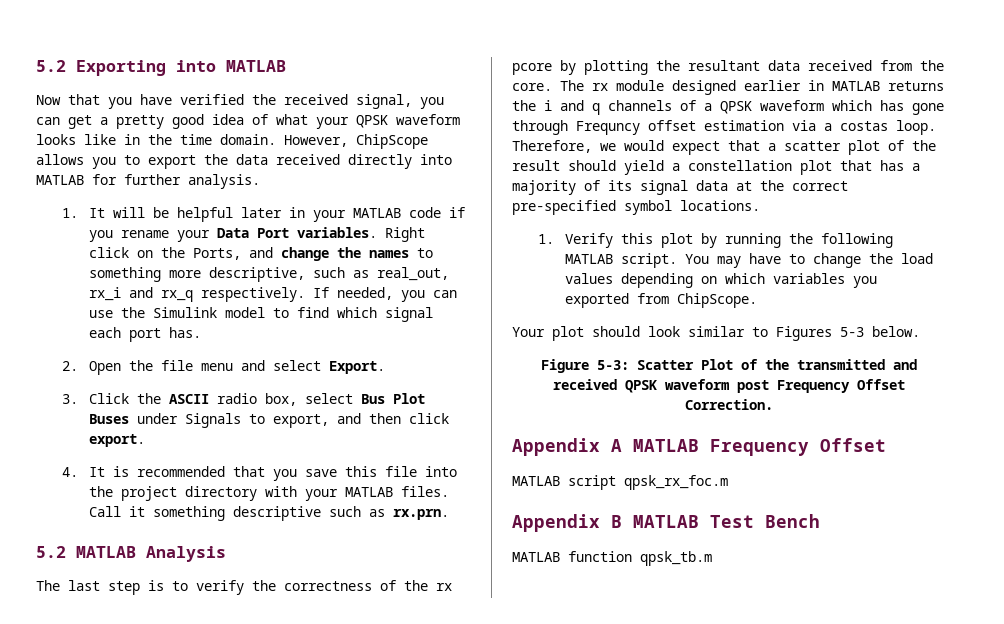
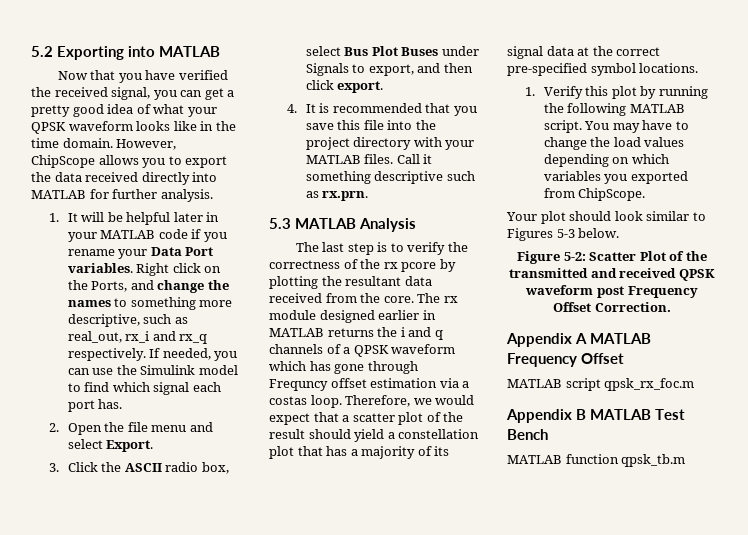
[36,546,66,558] 5.2 -> [269,218,291,229] 5.3
[597,360,629,370] 5-3: -> [563,252,586,261] 5-2:

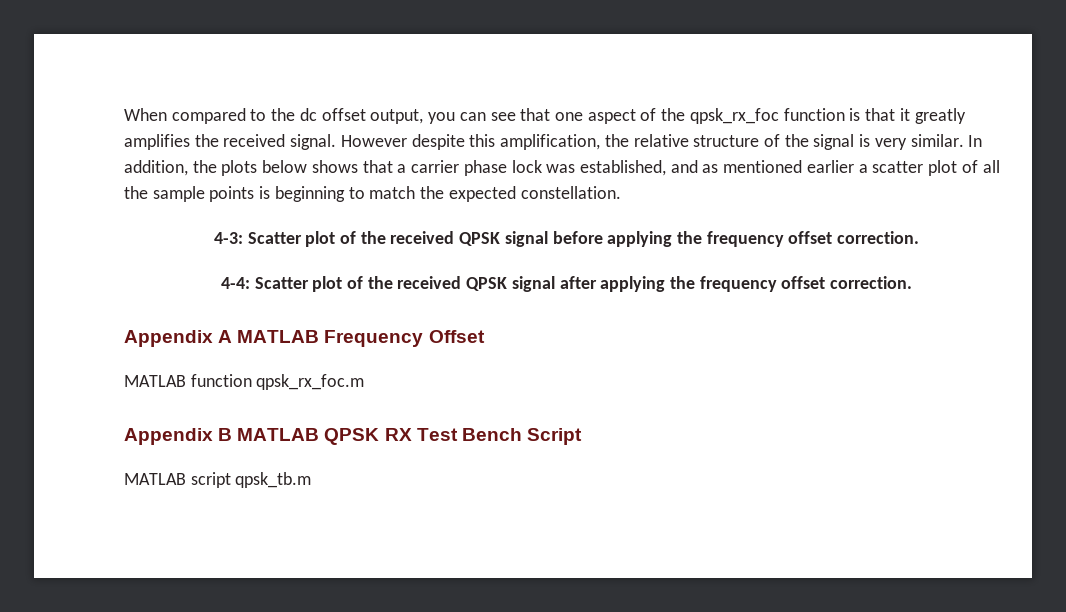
[31,46,220,60] [57,70,228,83] [31,87,235,100] [31,104,217,117] [31,121,236,134] [31,138,177,150] [31,155,228,168] [31,172,218,185] [31,189,213,202] [49,212,220,225] [67,229,227,242] [67,247,214,259] [67,263,222,276] [67,280,229,293] [67,297,233,310] [67,314,188,327] [67,331,208,344] [67,348,238,361] [67,365,238,375] [67,382,221,395] [67,399,123,412] [49,422,213,435] [67,439,154,452] [49,462,229,474] [305,46,479,56] [305,63,473,76] [305,80,384,93] [287,103,477,116] [305,120,436,130] [305,137,475,150] [305,154,433,164] [305,171,475,184] [305,191,369,201] [269,218,416,232] [295,242,468,255] [269,259,456,272] [269,276,432,289] [269,293,458,303] [269,310,436,323] [269,327,443,340] [269,344,456,357] [269,361,418,374] [269,378,470,391] [269,395,475,408] [269,412,464,425] [269,429,480,442] [269,446,450,459] [507,46,661,59] [507,63,699,76] [525,86,708,99] [543,103,685,116] [543,120,689,133] [543,137,685,150] [543,154,669,167] [543,171,688,184] [543,188,646,201] [506,211,706,224] [507,228,620,241] [517,251,707,264] [509,268,715,281] [525,285,698,298] [553,302,671,312] 5.2 Exporting into MATLAB // Now that you have verified the received signal, you can get a pretty good idea of what your QPSK waveform looks like in the time domain. However, ChipScope allows you to export the data received directly into MATLAB for further analysis. // 1. It will be helpful later in your MATLAB code if you rename your Data Port variables. Right click on the Ports, and change the names to something more descriptive, such as real_out, rx_i and rx_q respectively. If needed, you can use the Simulink model to find which signal each port has. // 2. Open the file menu and select Export. // 3. Click the ASCII radio box, select Bus Plot Buses under Signals to export, and then click export. // 4. It is recommended that you save this file into the project directory with your MATLAB files. Call it something descriptive such as rx.prn. // 5.3 MATLAB Analysis // The last step is to verify the correctness of the rx pcore by plotting the resultant data received from the core. The rx module designed earlier in MATLAB returns the i and q channels of a QPSK waveform which has gone through Frequncy offset estimation via a costas loop. Therefore, we would expect that a scatter plot of the result should yield a constellation plot that has a majority of its signal data at the correct pre-specified symbol locations. // 1. Verify this plot by running the following MATLAB script. You may have to change the load values depending on which variables you exported from ChipScope. // Your plot should look similar to Figures 5-3 below. // Figure 5-2: Scatter Plot of the transmitted and received QPSK waveform post Frequency Offset Correction. -> [124,108,966,124] [124,134,983,150] [124,160,1000,176] [124,186,621,202] [213,231,920,247] [220,276,913,292] When compared to the dc offset output, you can see that one aspect of the qpsk_rx_foc function is that it greatly amplifies the received signal. However despite this amplification, the relative structure of the signal is very similar. In addition, the plots below shows that a carrier phase lock was established, and as mentioned earlier a scatter plot of all the sample points is beginning to match the expected constellation. // 4-3: Scatter plot of the received QPSK signal before applying the frequency offset correction. // 4-4: Scatter plot of the received QPSK signal after applying the frequency offset correction.
[565,378,601,391] script -> [190,374,252,387] function
(652, 414) none -> [324,428,412,445] QPSK RX
[507,454,619,464] // MATLAB function -> [526,428,582,445] [124,472,231,488] Script // MATLAB script

